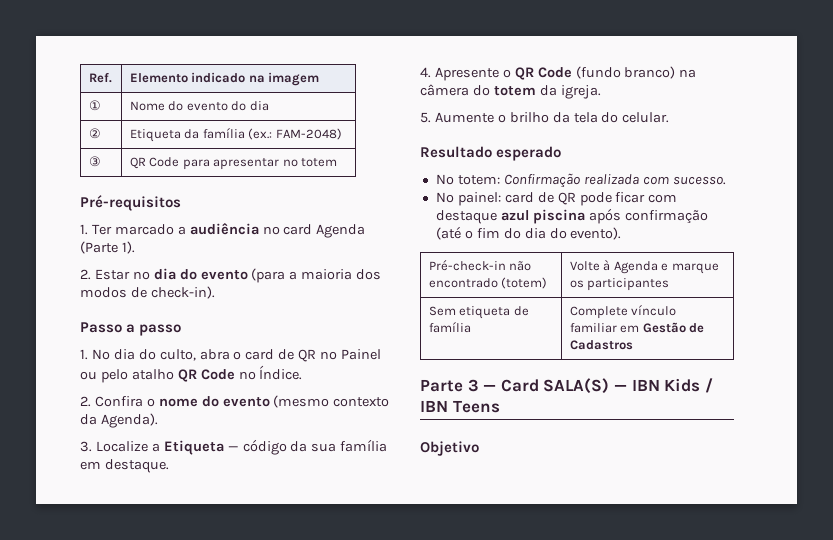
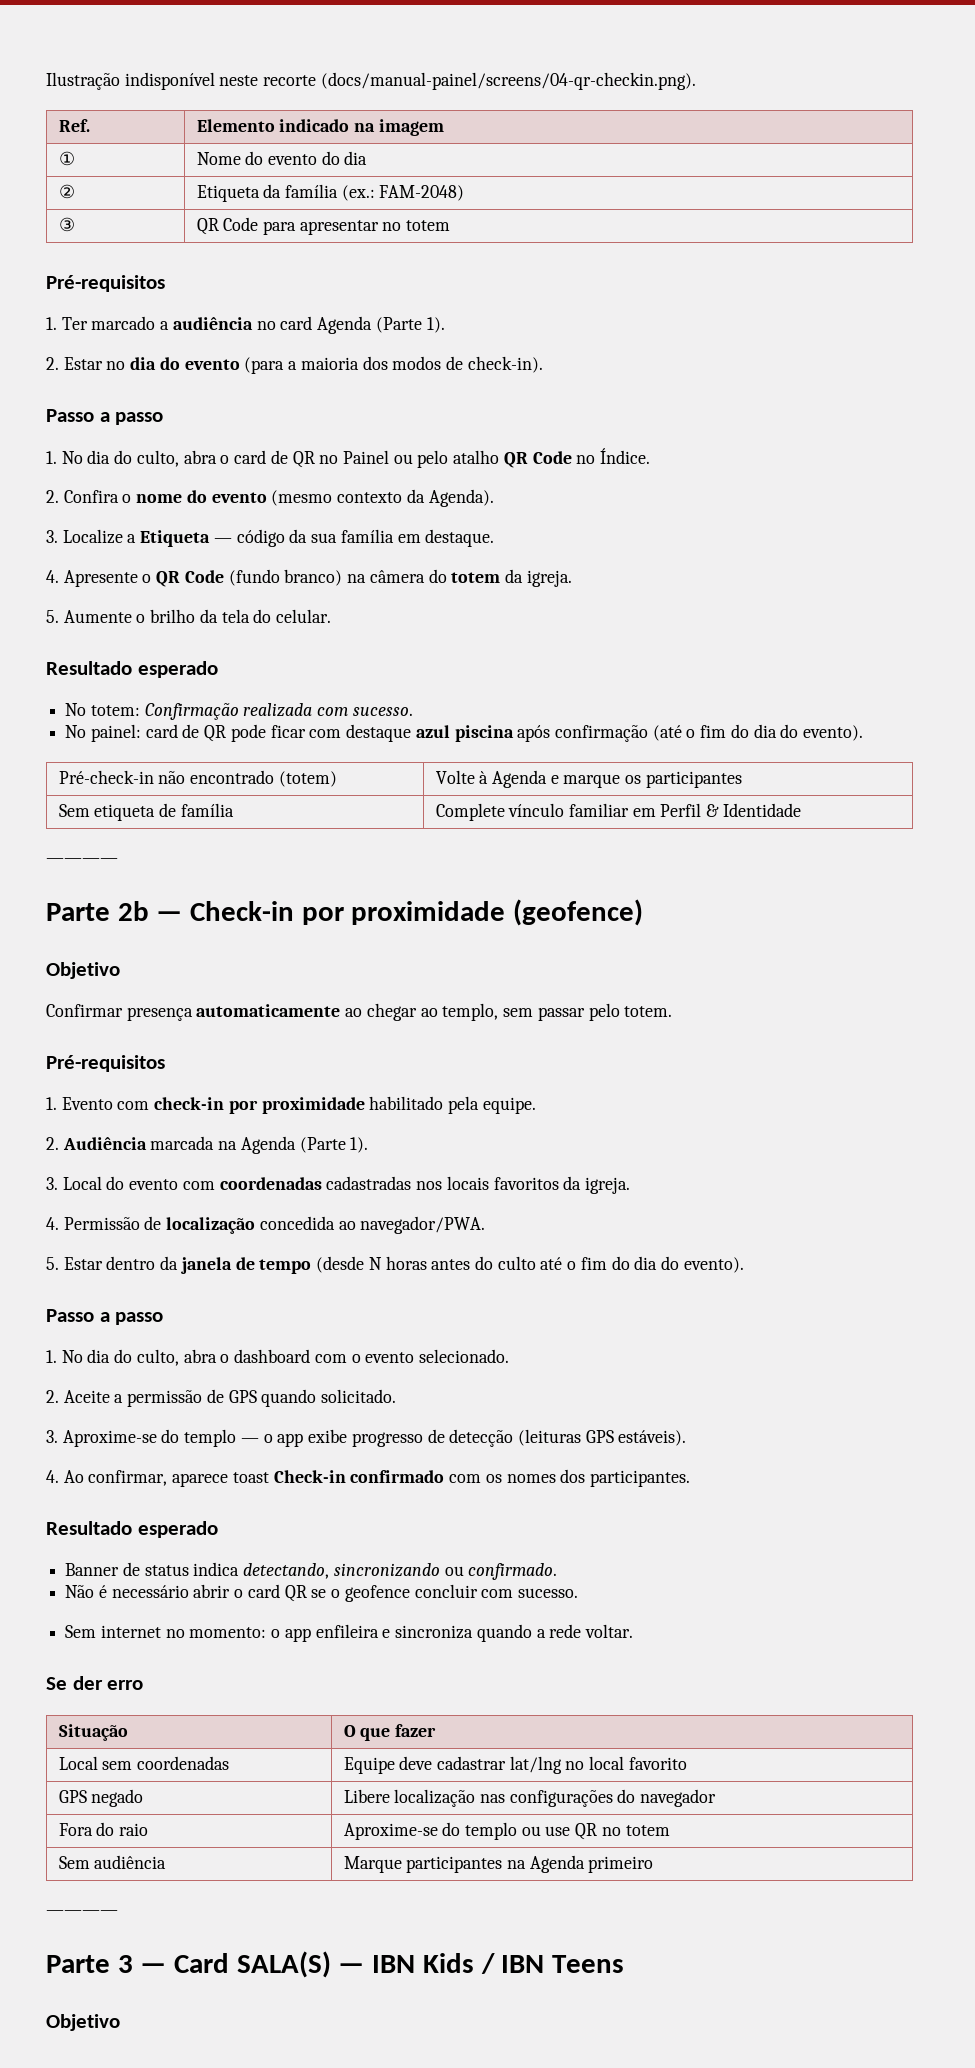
(88, 77) none -> [46,72,696,90] Ilustração indisponível neste recorte (docs/manual-painel/screens/04-qr-checkin.png). //
[642,322,705,333] [569,340,633,350] Gestão de Cadastros -> [660,803,801,817] [46,858,118,863] [46,899,644,926] [46,962,120,979] [46,1003,673,1021] [46,1055,165,1072] [46,1096,536,1114] [46,1136,369,1154] [46,1176,630,1194] [46,1216,486,1234] [46,1256,744,1274] [46,1309,164,1325] [46,1349,509,1366] [46,1389,397,1407] [46,1429,687,1447] [46,1469,690,1487] [46,1521,218,1538] [65,1562,558,1580] [65,1584,578,1602] [65,1624,633,1642] [46,1676,144,1690] [58,1724,128,1741] [343,1724,436,1741] [58,1756,229,1770] [343,1756,687,1774] [58,1789,144,1807] [343,1789,717,1807] [58,1822,148,1836] [343,1822,670,1840] [58,1855,167,1869] [343,1855,654,1873] [46,1910,118,1915] Perfil & Identidade // ———— // Parte 2b — Check-in por proximidade (geofence) // Objetivo // Confirmar presença automaticamente ao chegar ao templo, sem passar pelo totem. // Pré-requisitos // 1. Evento com check-in por proximidade habilitado pela equipe. // 2. Audiência marcada na Agenda (Parte 1). // 3. Local do evento com coordenadas cadastradas nos locais favoritos da igreja. // 4. Permissão de localização concedida ao navegador/PWA. // 5. Estar dentro da janela de tempo (desde N horas antes do culto até o fim do dia do evento). // Passo a passo // 1. No dia do culto, abra o dashboard com o evento selecionado. // 2. Aceite a permissão de GPS quando solicitado. // 3. Aproxime-se do templo — o app exibe progresso de detecção (leituras GPS estáveis). // 4. Ao confirmar, aparece toast Check-in confirmado com os nomes dos participantes. // Resultado esperado // Banner de status indica detectando, sincronizando ou confirmado. // Não é necessário abrir o card QR se o geofence concluir com sucesso. // Sem internet no momento: o app enfileira e sincroniza quando a rede voltar. // Se der erro // Situação | O que fazer // Local sem coordenadas | Equipe deve cadastrar lat/lng no local favorito // GPS negado | Libere localização nas configurações do navegador // Fora do raio | Aproxime-se do templo ou use QR no totem // Sem audiência | Marque participantes na Agenda primeiro // ————

